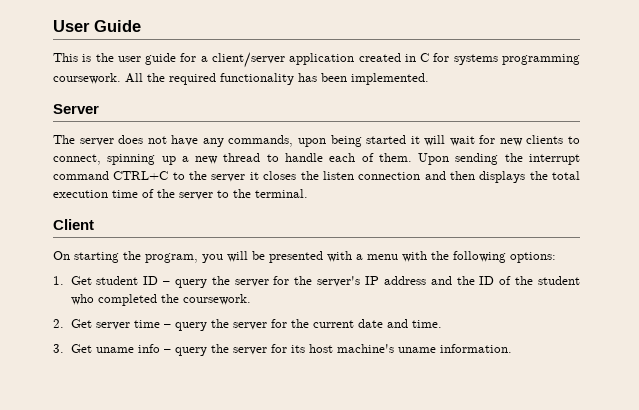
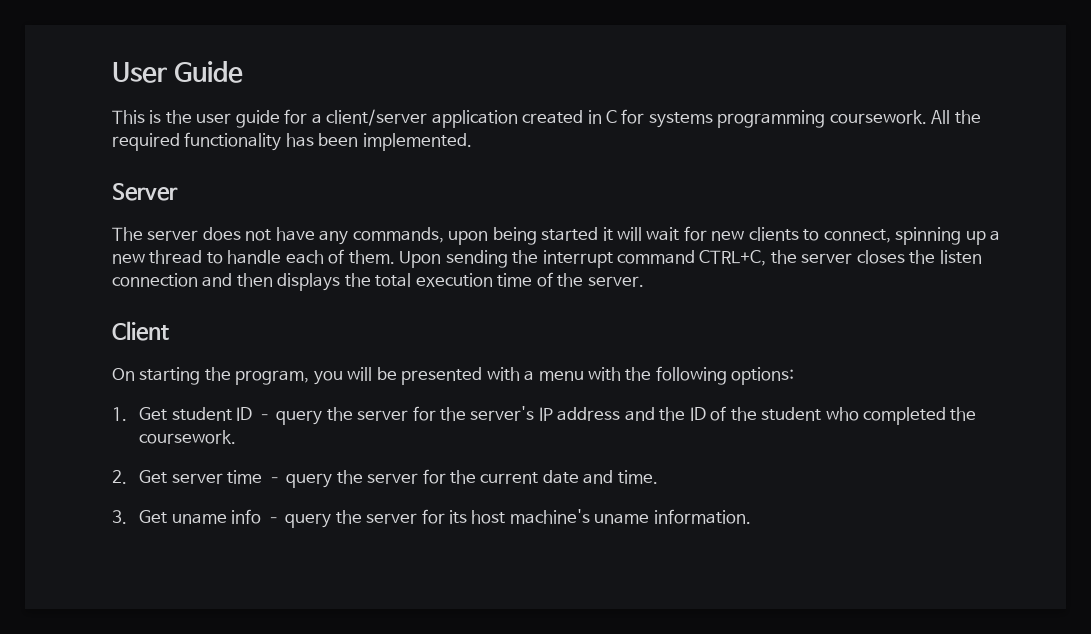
[113,171,259,182] CTRL+C to the server it -> [699,250,853,266] CTRL+C, the server
[179,189,308,200] server to the terminal. -> [587,276,644,287] server.

